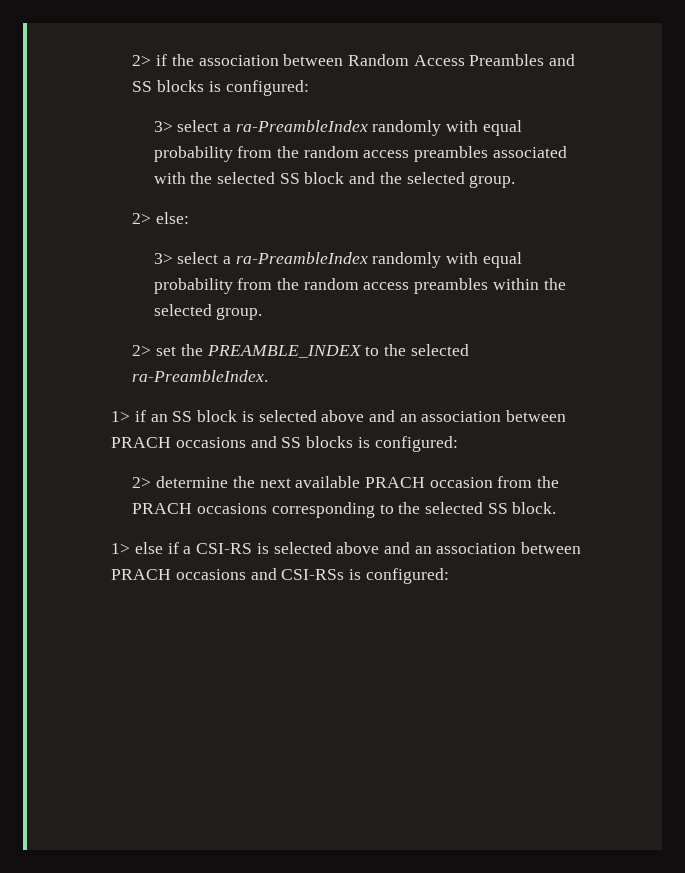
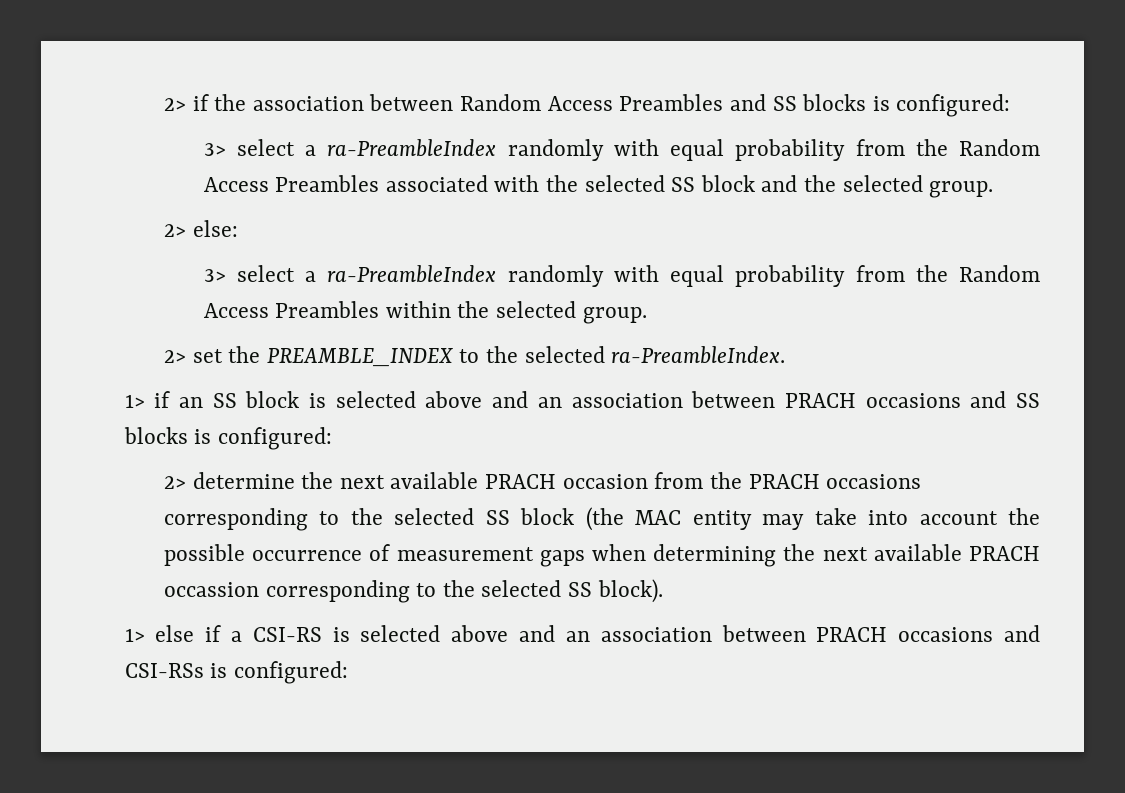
[303,146,489,162] random access preambles -> [959,139,1041,156] [203,175,380,192] Random Access Preambles
[303,278,489,294] random access preambles -> [959,265,1041,282] [203,301,380,318] Random Access Preambles
[512,502,557,514] block. -> [520,507,1040,531] [164,544,1040,567] [164,579,663,603] block (the MAC entity may take into account the possible occurrence of measurement gaps when determining the next available PRACH occassion corresponding to the selected SS block).

